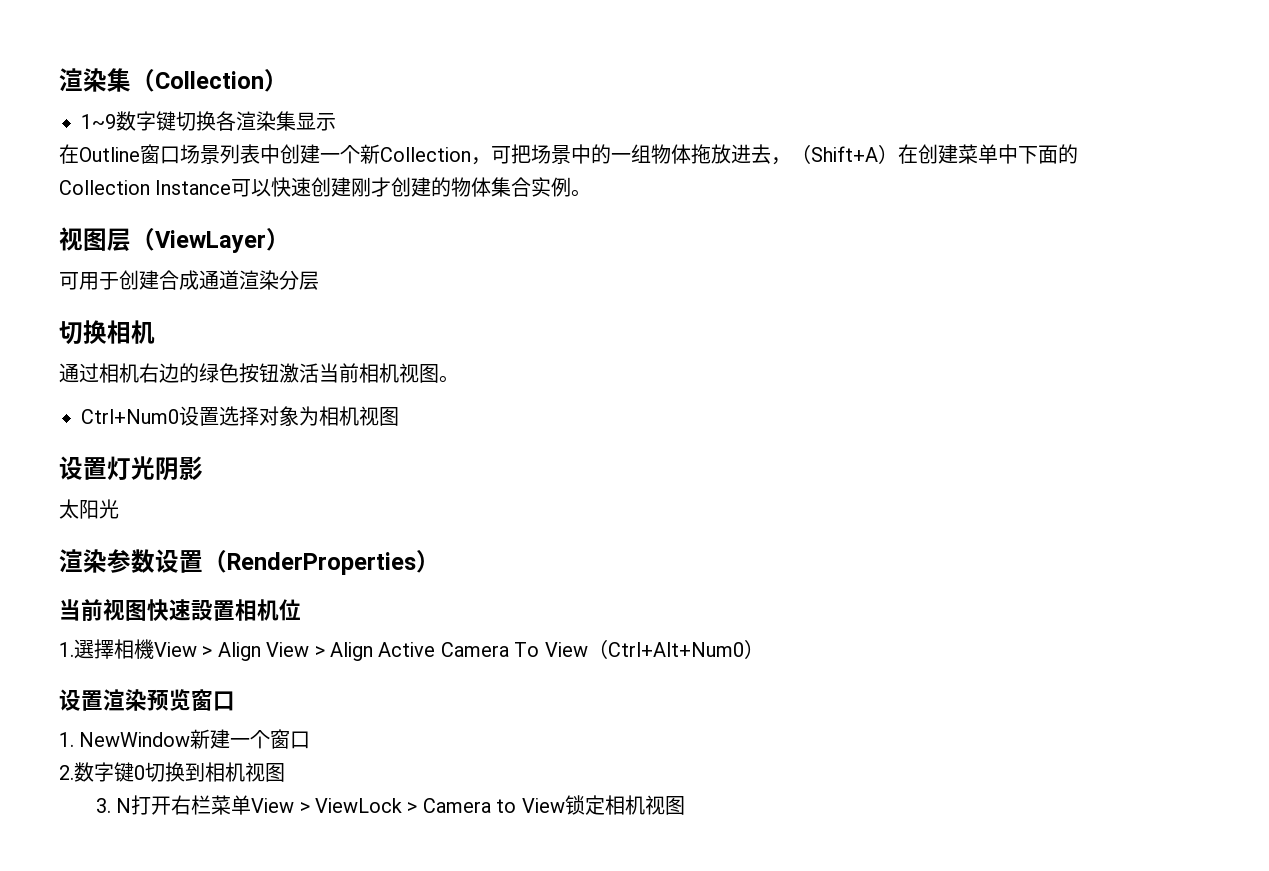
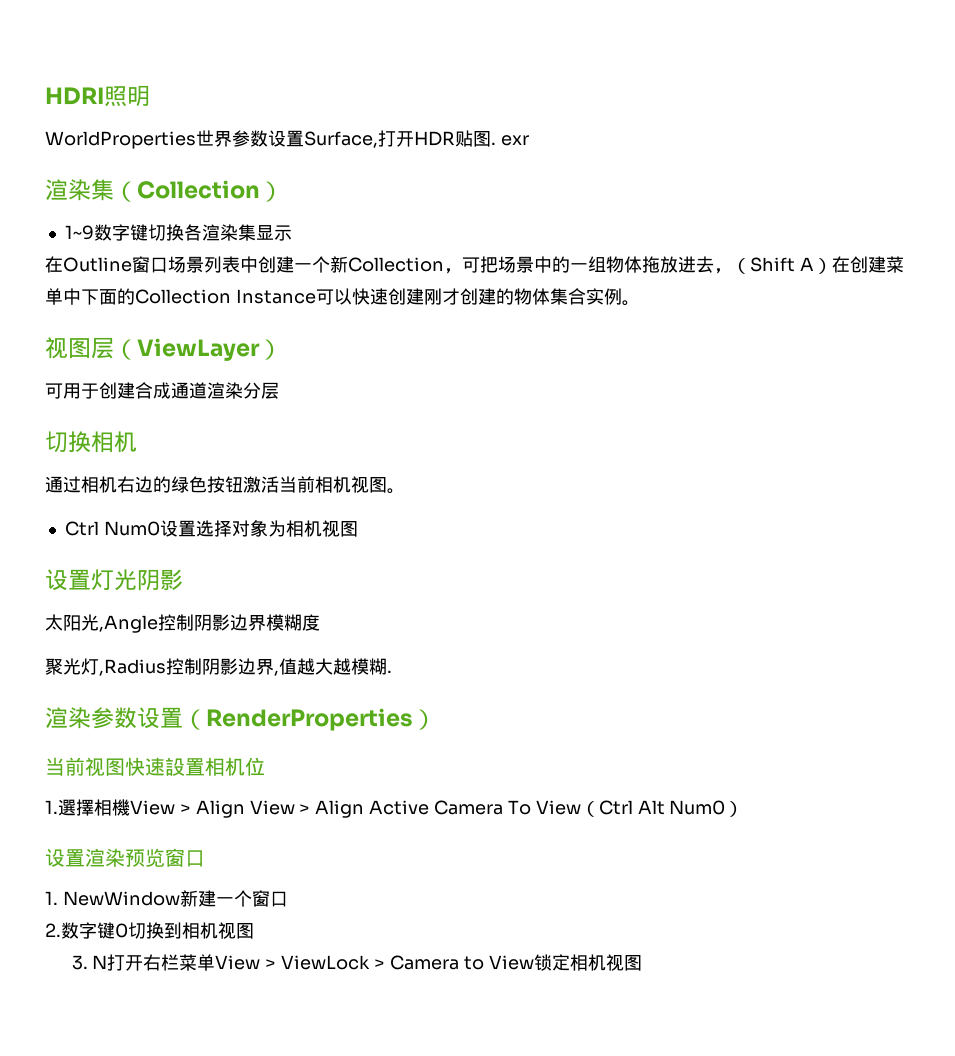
(59, 80) none -> [45,85,150,107] [45,130,529,149] HDRI照明 // WorldProperties世界参数设置Surface,打开HDR贴图. exr //
[811,146,878,162] Shift+A -> [750,257,814,272] Shift A
[81,409,179,424] Ctrl+Num0 -> [64,521,160,536] Ctrl Num0
(119, 509) none -> [99,614,320,633] [45,658,392,676] ,Angle控制阴影边界模糊度 // 聚光灯,Radius控制阴影边界,值越大越模糊.
[607,642,744,657] Ctrl+Alt+Num0 -> [598,800,726,815] Ctrl Alt Num0

